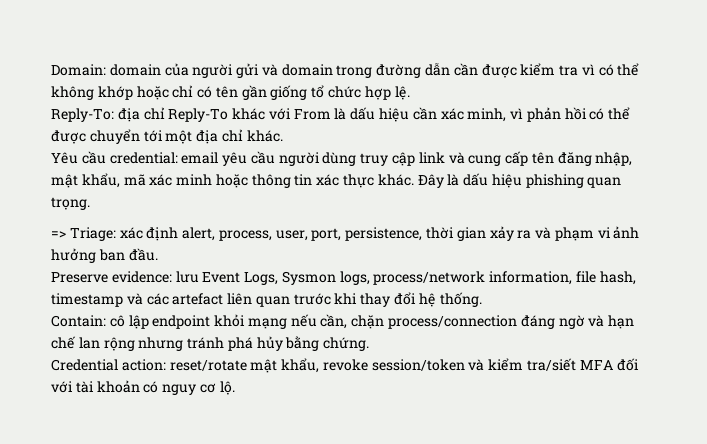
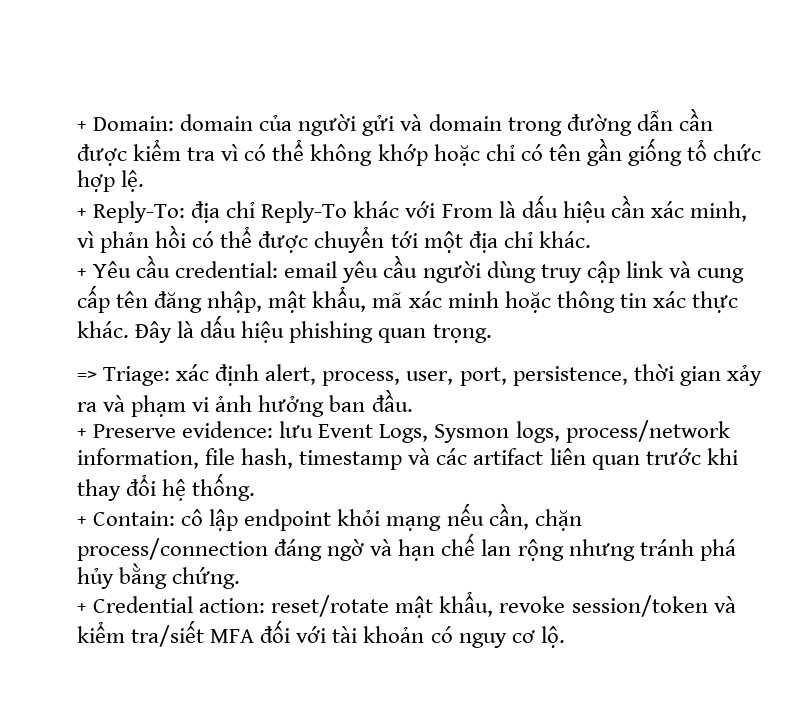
(51, 70) none -> [77,121,87,131] +
(410, 93) none -> [77,208,87,218] +
(283, 136) none -> [77,268,87,278] +
(158, 254) none -> [77,428,87,438] +
[172,293,224,305] artefact -> [473,448,544,465] artifact
(482, 299) none -> [77,516,87,526] +
(370, 344) none -> [77,603,87,613] +

